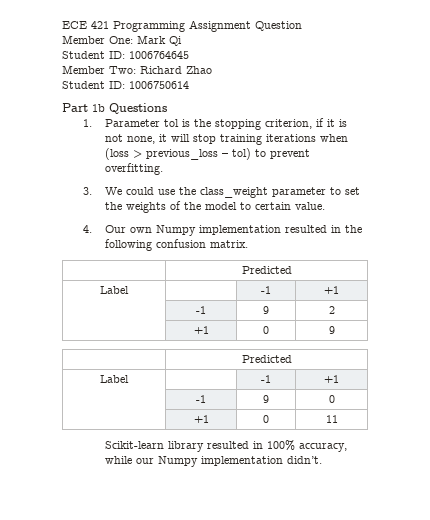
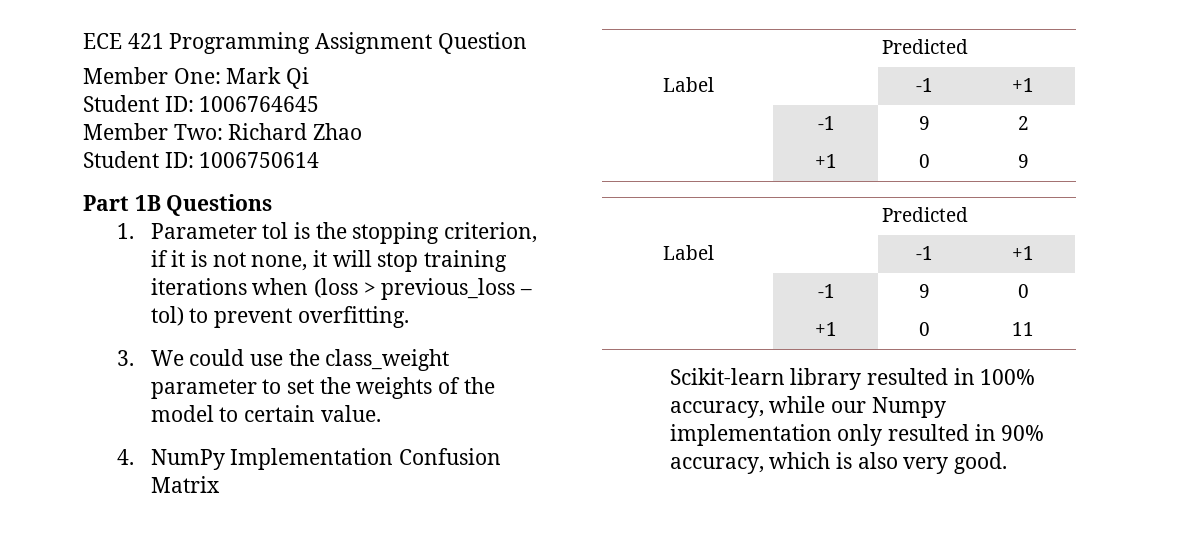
[92,104,105,112] 1b -> [134,195,161,211] 1B
[104,225,362,236] [104,239,248,251] Our own Numpy implementation resulted in the following confusion matrix. -> [150,448,501,470] [150,476,220,493] NumPy Implementation Confusion Matrix
[286,456,322,464] didn’t. -> [837,424,1045,446] [669,452,1007,474] only resulted in 90% accuracy, which is also very good.

